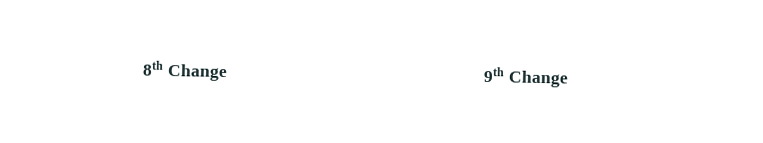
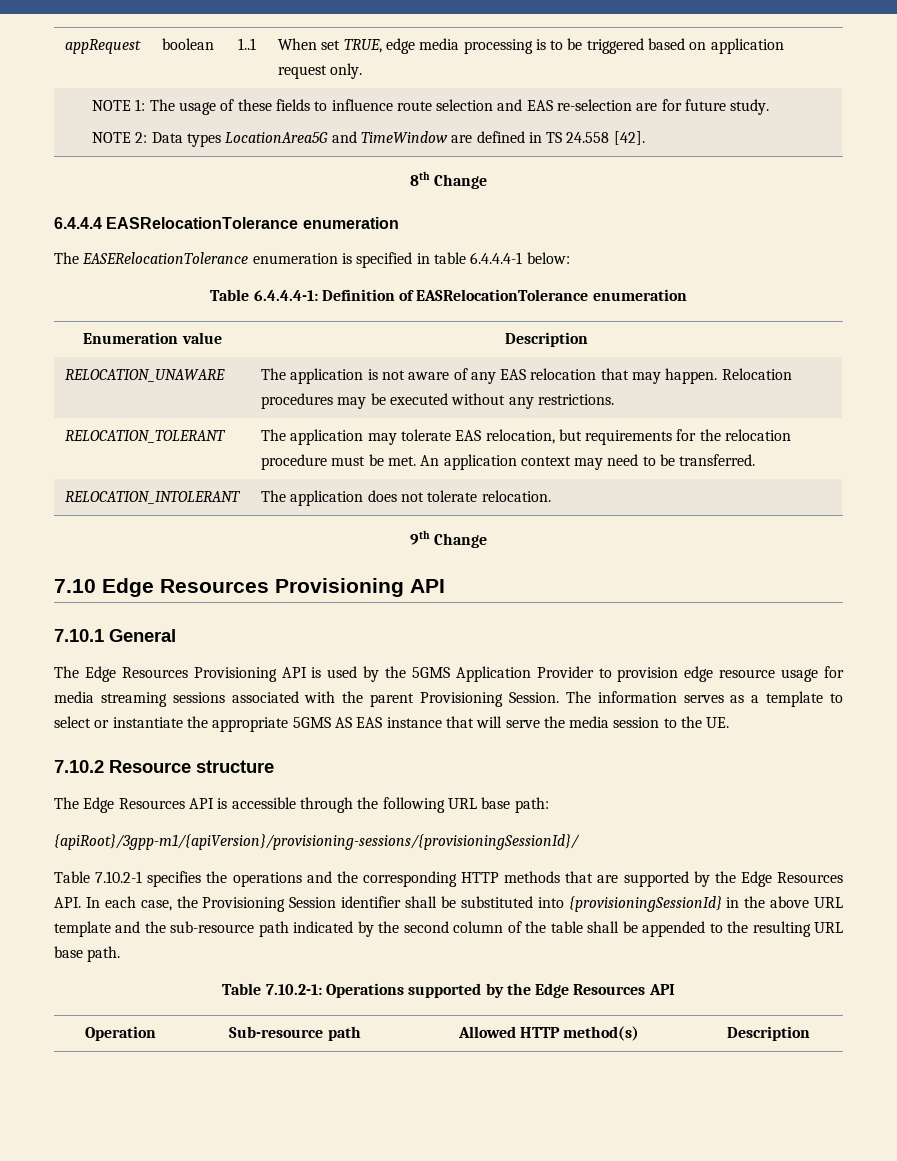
[142,60,228,82] [483,66,569,88] 8th Change // 9th Change -> [64,39,141,54] [161,38,214,50] [238,38,256,50] [277,38,784,54] [277,63,363,79] [91,99,770,115] [91,131,645,147] [409,171,488,189] [54,217,399,229] [54,252,570,268] [210,289,687,301] [83,332,222,344] [505,332,588,347] [64,369,225,382] [260,368,792,384] [260,393,614,409] [64,430,226,443] [260,429,792,445] [260,454,756,470] [64,491,241,504] [260,490,551,506] [409,530,488,548] [54,578,445,597] [54,629,176,642] [54,666,844,682] [54,691,844,707] [54,716,730,732] [54,760,274,773] [54,797,549,813] [54,834,580,850] [54,871,843,887] [54,896,843,912] [54,921,844,937] [54,946,121,962] [222,983,675,998] [84,1026,156,1041] [229,1026,361,1041] [457,1026,640,1041] [726,1026,810,1041] appRequest | boolean | 1..1 | When set TRUE, edge media processing is to be triggered based on application request only. // NOTE 1: The usage of these fields to influence route selection and EAS re-selection are for future study. // NOTE 2: Data types LocationArea5G and TimeWindow are defined in TS 24.558 [42]. // 8th Change // 6.4.4.4 EASRelocationTolerance enumeration // The EASERelocationTolerance enumeration is specified in table 6.4.4.4-1 below: // Table 6.4.4.4-1: Definition of EASRelocationTolerance enumeration // Enumeration value | Description // RELOCATION_UNAWARE | The application is not aware of any EAS relocation that may happen. Relocation procedures may be executed without any restrictions. // RELOCATION_TOLERANT | The application may tolerate EAS relocation, but requirements for the relocation procedure must be met. An application context may need to be transferred. // RELOCATION_INTOLERANT | The application does not tolerate relocation. // 9th Change // 7.10 Edge Resources Provisioning API // 7.10.1 General // The Edge Resources Provisioning API is used by the 5GMS Application Provider to provision edge resource usage for media streaming sessions associated with the parent Provisioning Session. The information serves as a template to select or instantiate the appropriate 5GMS AS EAS instance that will serve the media session to the UE. // 7.10.2 Resource structure // The Edge Resources API is accessible through the following URL base path: // {apiRoot}/3gpp-m1/{apiVersion}/provisioning-sessions/{provisioningSessionId}/ // Table 7.10.2-1 specifies the operations and the corresponding HTTP methods that are supported by the Edge Resources API. In each case, the Provisioning Session identifier shall be substituted into {provisioningSessionId} in the above URL template and the sub-resource path indicated by the second column of the table shall be appended to the resulting URL base path. // Table 7.10.2-1: Operations supported by the Edge Resources API // Operation | Sub-resource path | Allowed HTTP method(s) | Description

